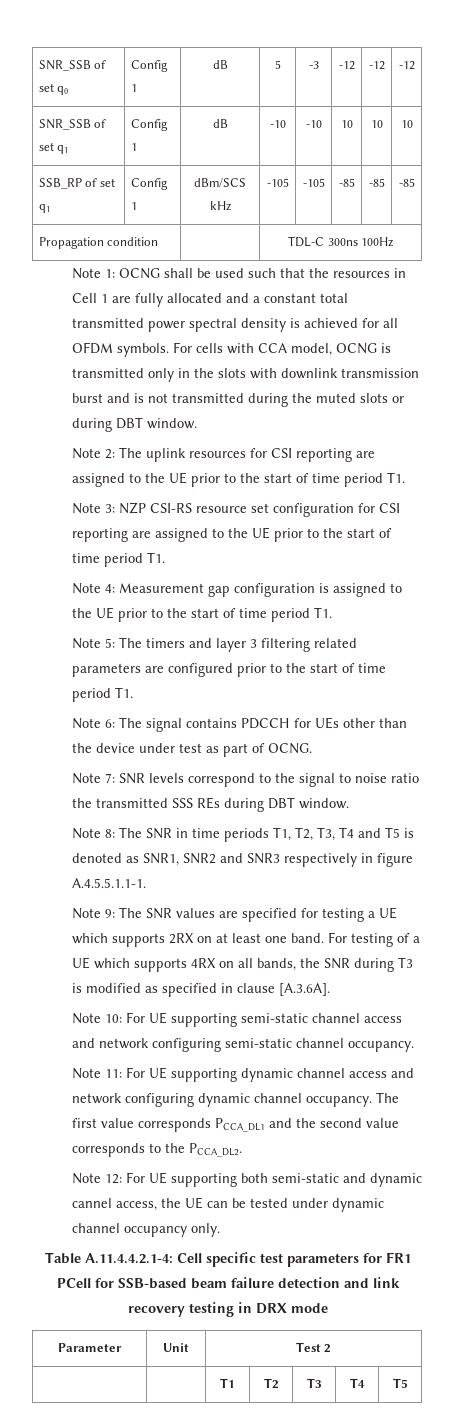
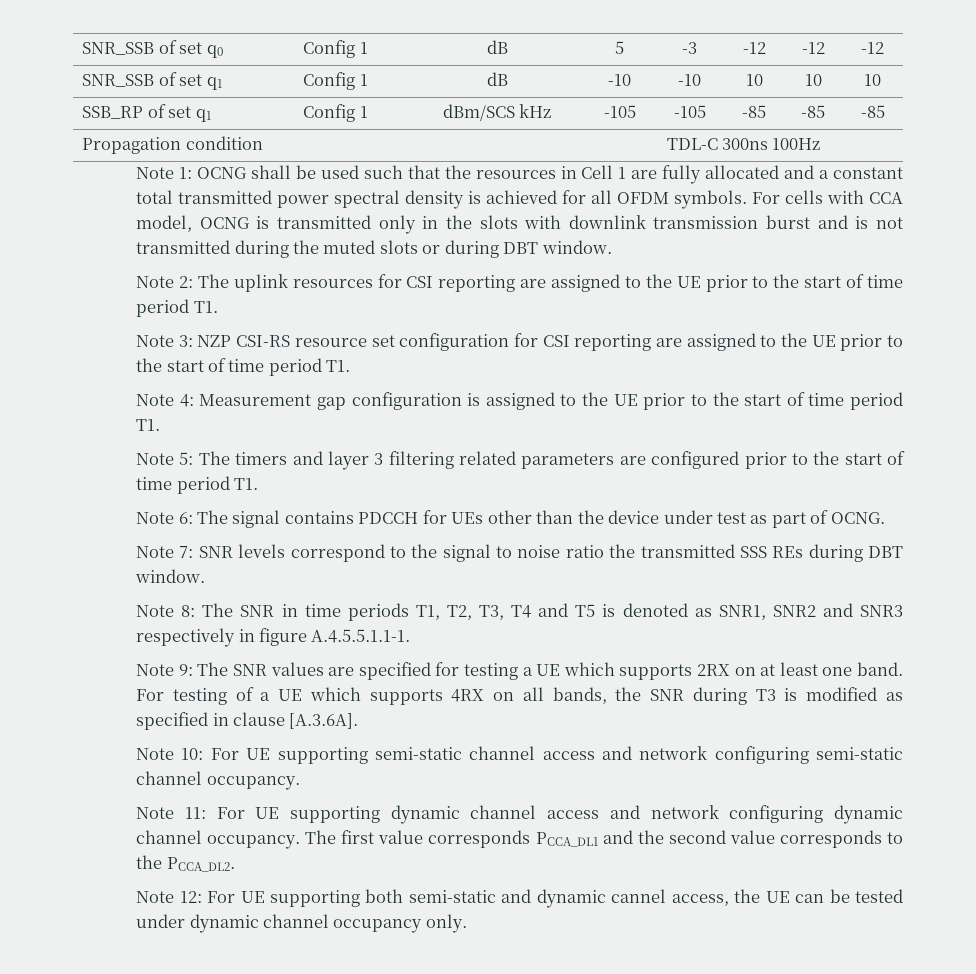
[44,1252,411,1267] [56,1277,400,1289] [127,1302,328,1317] [58,1343,122,1352] [163,1343,189,1352] [295,1342,332,1353] [220,1378,235,1388] [263,1378,279,1389] [306,1378,322,1388] [349,1378,365,1388] [392,1378,408,1388] // Table A.11.4.4.2.1-4: Cell specific test parameters for FR1 PCell for SSB-based beam failure detection and link recovery testing in DRX mode // Parameter | Unit | Test 2 // | | T1 | T2 | T3 | T4 | T5 -> (467, 923) none

